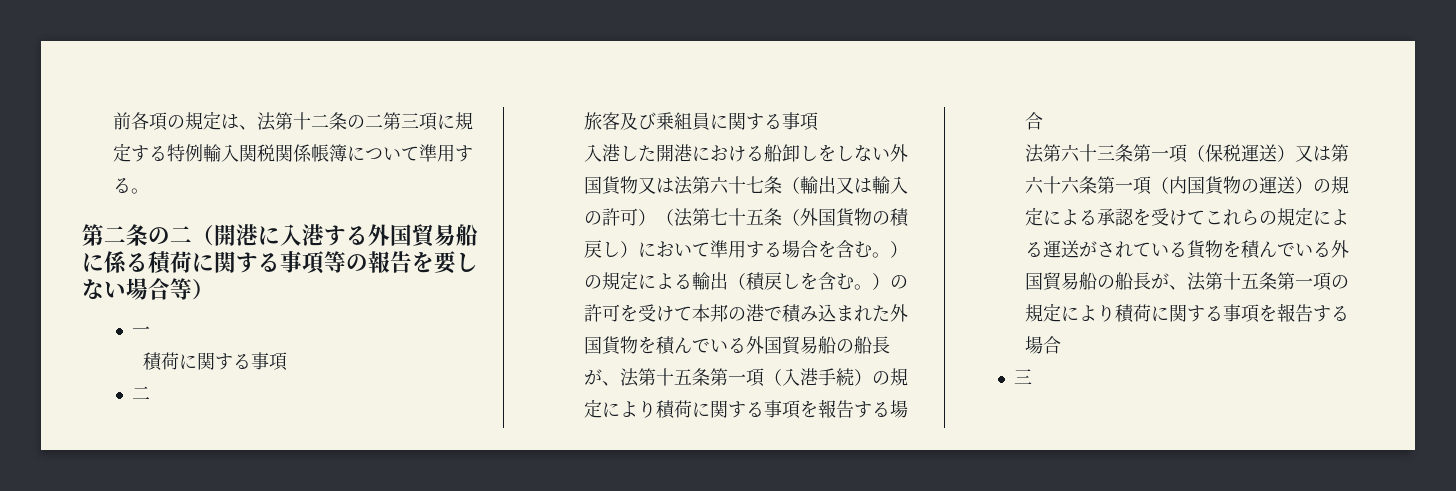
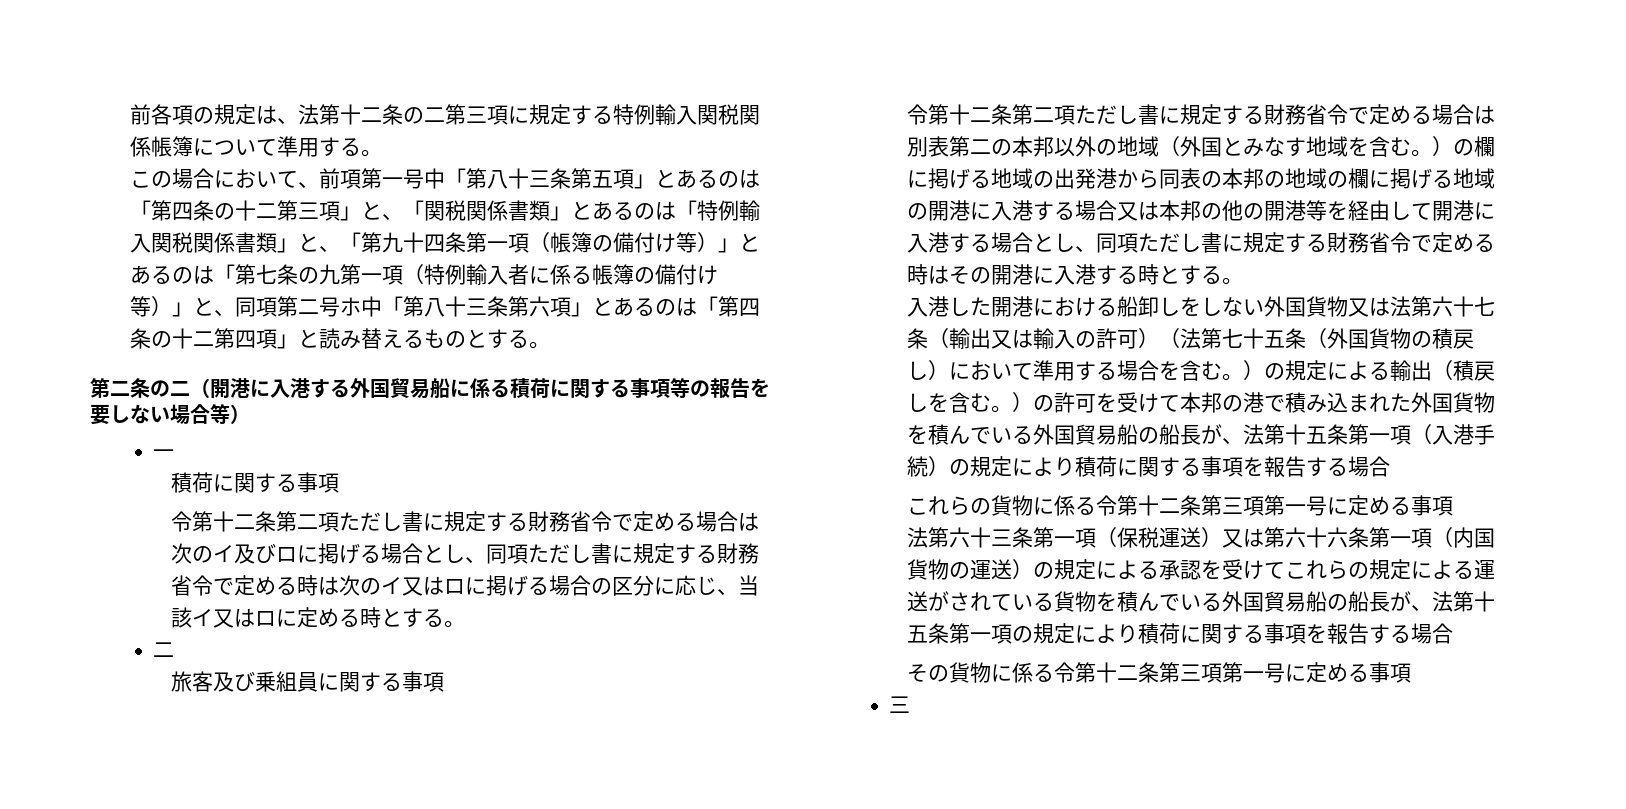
(149, 191) none -> [130,168,761,189] [130,200,761,222] [130,232,761,253] [130,264,719,286] [130,296,761,317] [130,328,551,349] // この場合において、前項第一号中「第八十三条第五項」とあるのは「第四条の十二第三項」と、「関税関係書類」とあるのは「特例輸入関税関係書類」と、「第九十四条第一項（帳簿の備付け等）」とあるのは「第七条の九第一項（特例輸入者に係る帳簿の備付け等）」と、同項第二号ホ中「第八十三条第六項」とあるのは「第四条の十二第四項」と読み替えるものとする。
(288, 361) none -> [170,511,759,532] [170,543,759,564] [170,575,759,596] [170,607,465,628] // 令第十二条第二項ただし書に規定する財務省令で定める場合は次のイ及びロに掲げる場合とし、同項ただし書に規定する財務省令で定める時は次のイ又はロに掲げる場合の区分に応じ、当該イ又はロに定める時とする。
(819, 121) none -> [906,104,1495,125] [906,136,1495,157] [906,168,1495,189] [906,200,1495,221] [906,232,1495,253] [906,264,1243,285] // 令第十二条第二項ただし書に規定する財務省令で定める場合は別表第二の本邦以外の地域（外国とみなす地域を含む。）の欄に掲げる地域の出発港から同表の本邦の地域の欄に掲げる地域の開港に入港する場合又は本邦の他の開港等を経由して開港に入港する場合とし、同項ただし書に規定する財務省令で定める時はその開港に入港する時とする。
(1044, 121) none -> [906,495,1453,516] // これらの貨物に係る令第十二条第三項第一号に定める事項
(1062, 345) none -> [906,662,1411,683] // その貨物に係る令第十二条第三項第一号に定める事項

